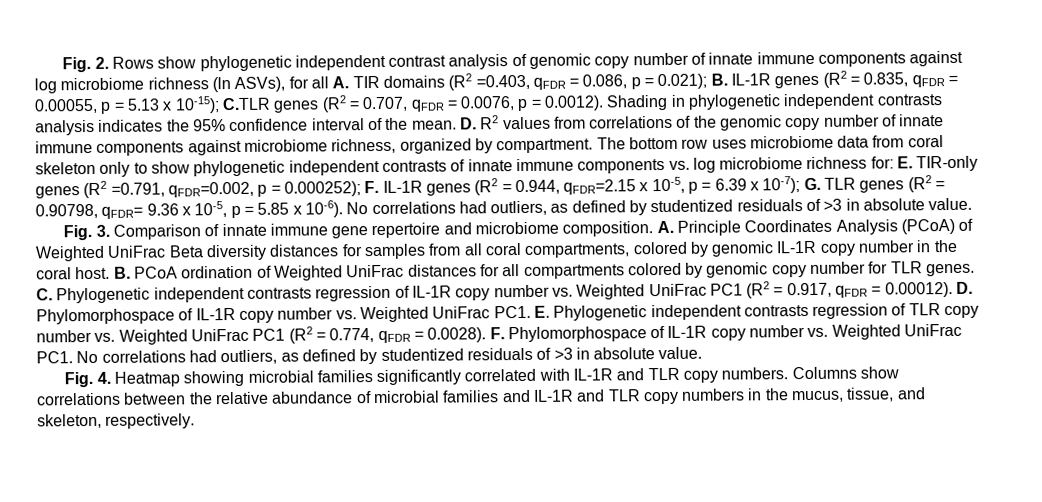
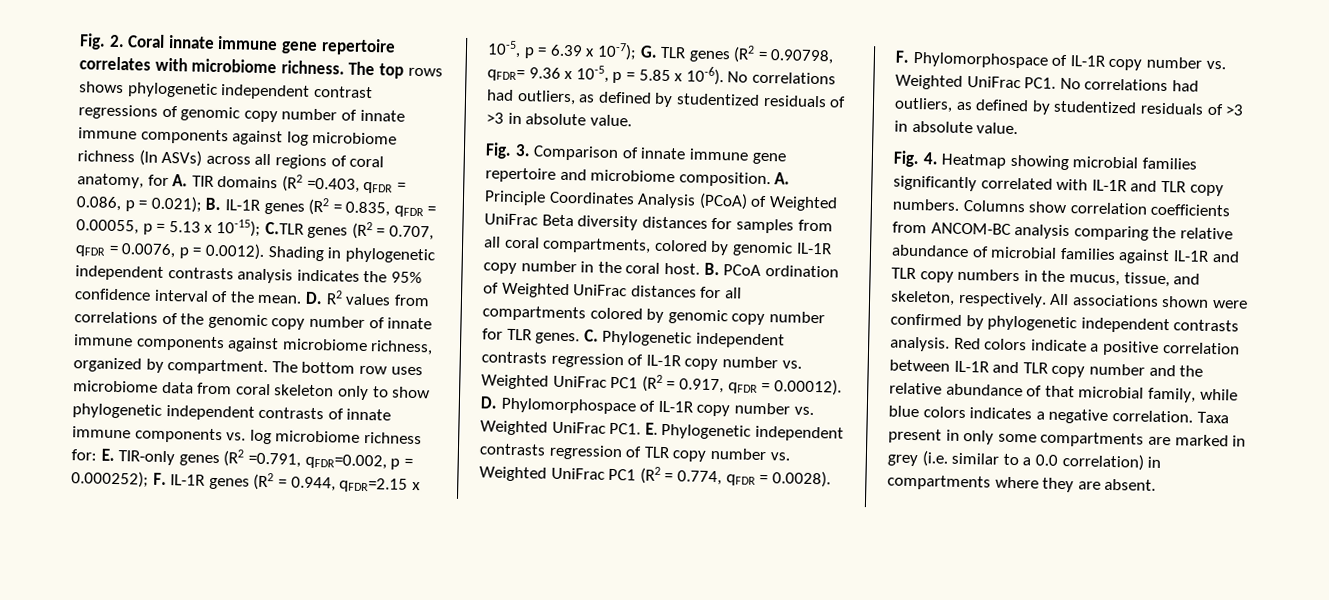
[111,56,197,69] Rows show -> [127,34,396,56] [79,56,443,79] [79,81,124,94] Coral innate immune gene repertoire correlates with microbiome richness. The top rows shows
[448,54,509,70] analysis -> [78,104,158,120] regressions
[234,76,329,92] ASVs), for all -> [161,149,385,170] [77,173,169,189] ASVs) across all regions of coral anatomy, for
[36,392,187,406] correlations between -> [1069,202,1232,217] [892,221,1149,241] correlation coefficients from ANCOM-BC analysis comparing
[501,389,531,403] and -> [1118,249,1171,265] against
(196, 421) none -> [1049,293,1248,309] [890,313,1240,334] [890,336,1240,356] [889,359,1204,378] [889,382,1238,403] [888,405,1229,424] [888,428,1247,448] [887,450,1162,471] [887,474,1157,493] All associations shown were confirmed by phylogenetic independent contrasts analysis. Red colors indicate a positive correlation between IL-1R and TLR copy number and the relative abundance of that microbial family, while blue colors indicates a negative correlation. Taxa present in only some compartments are marked in grey (i.e. similar to a 0.0 correlation) in compartments where they are absent.

